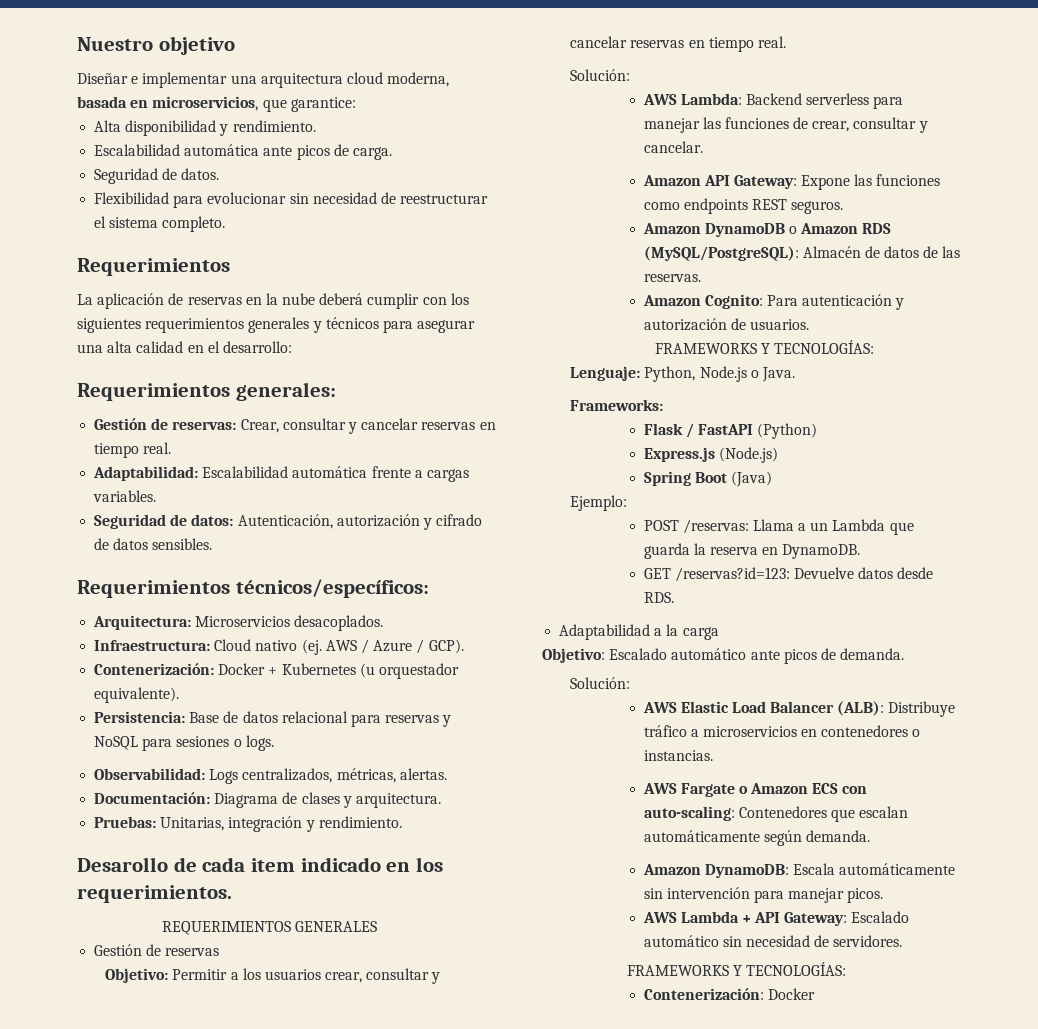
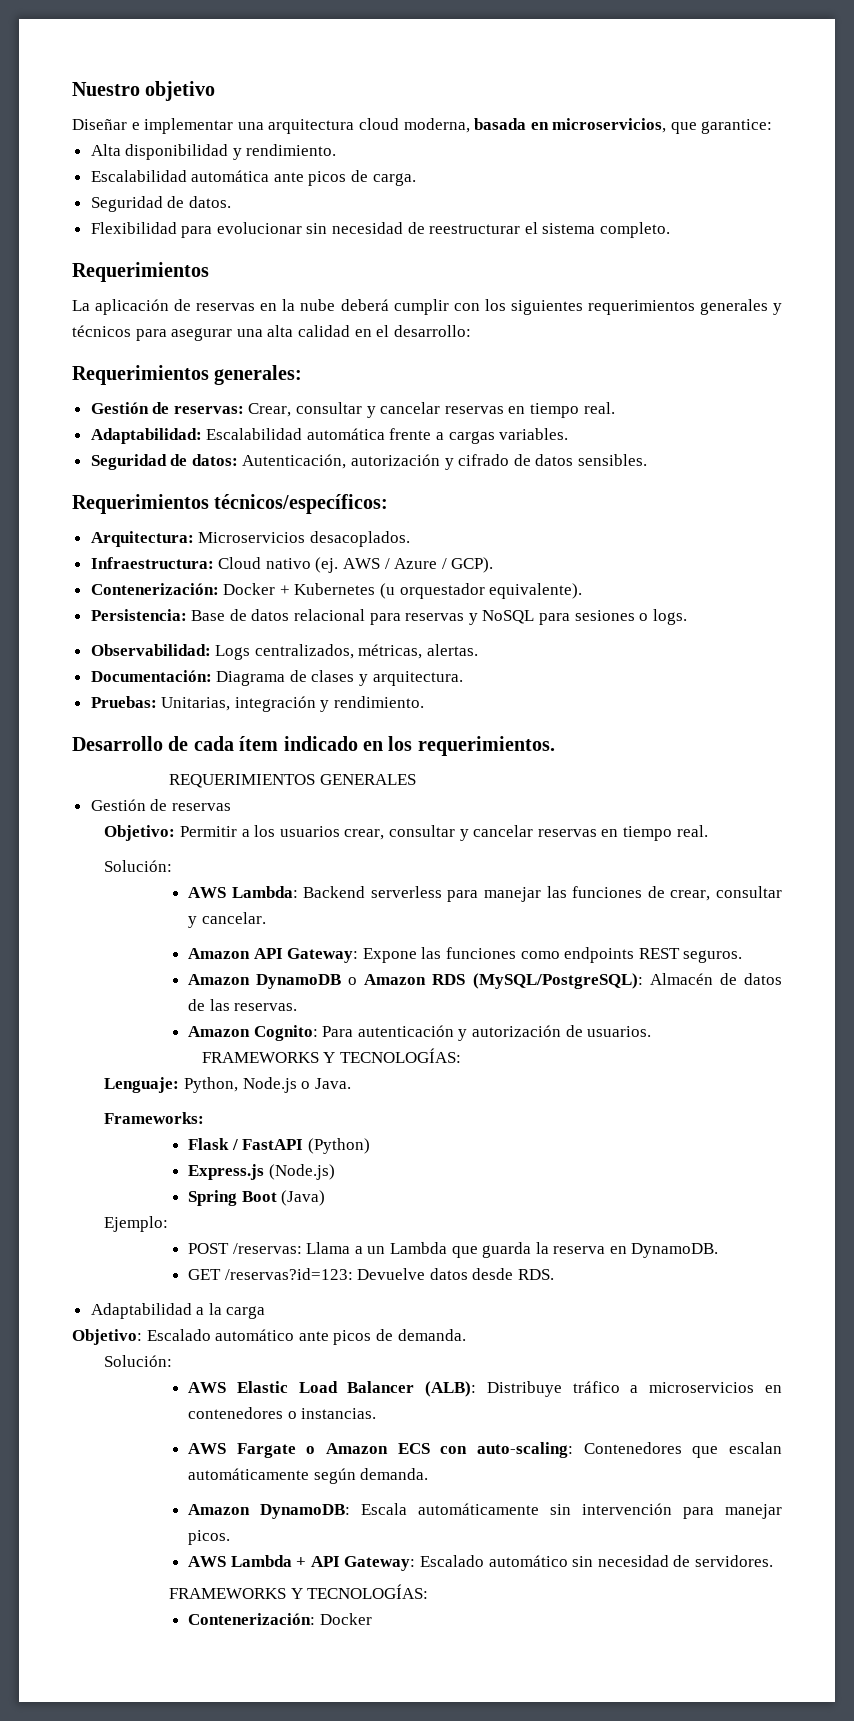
[77,857,168,872] Desarollo -> [72,736,163,751] Desarrollo
[251,858,296,872] item -> [239,736,279,751] ítem

